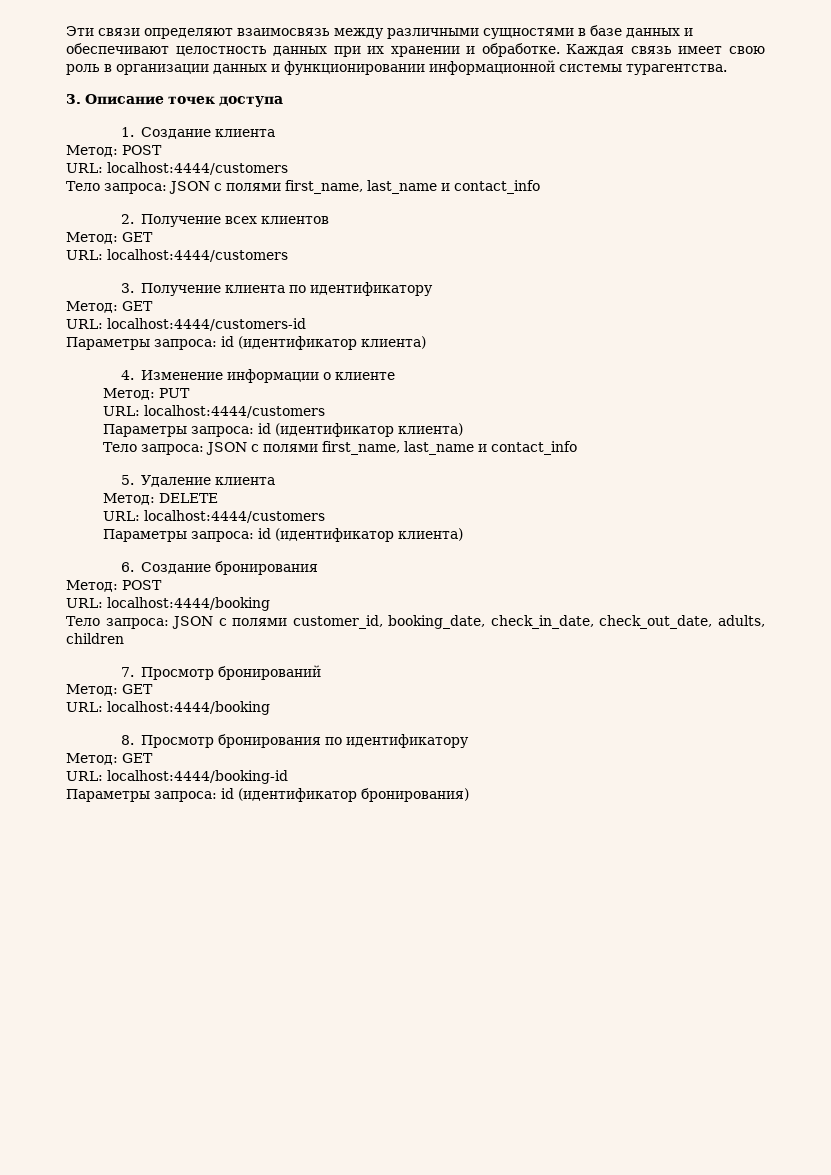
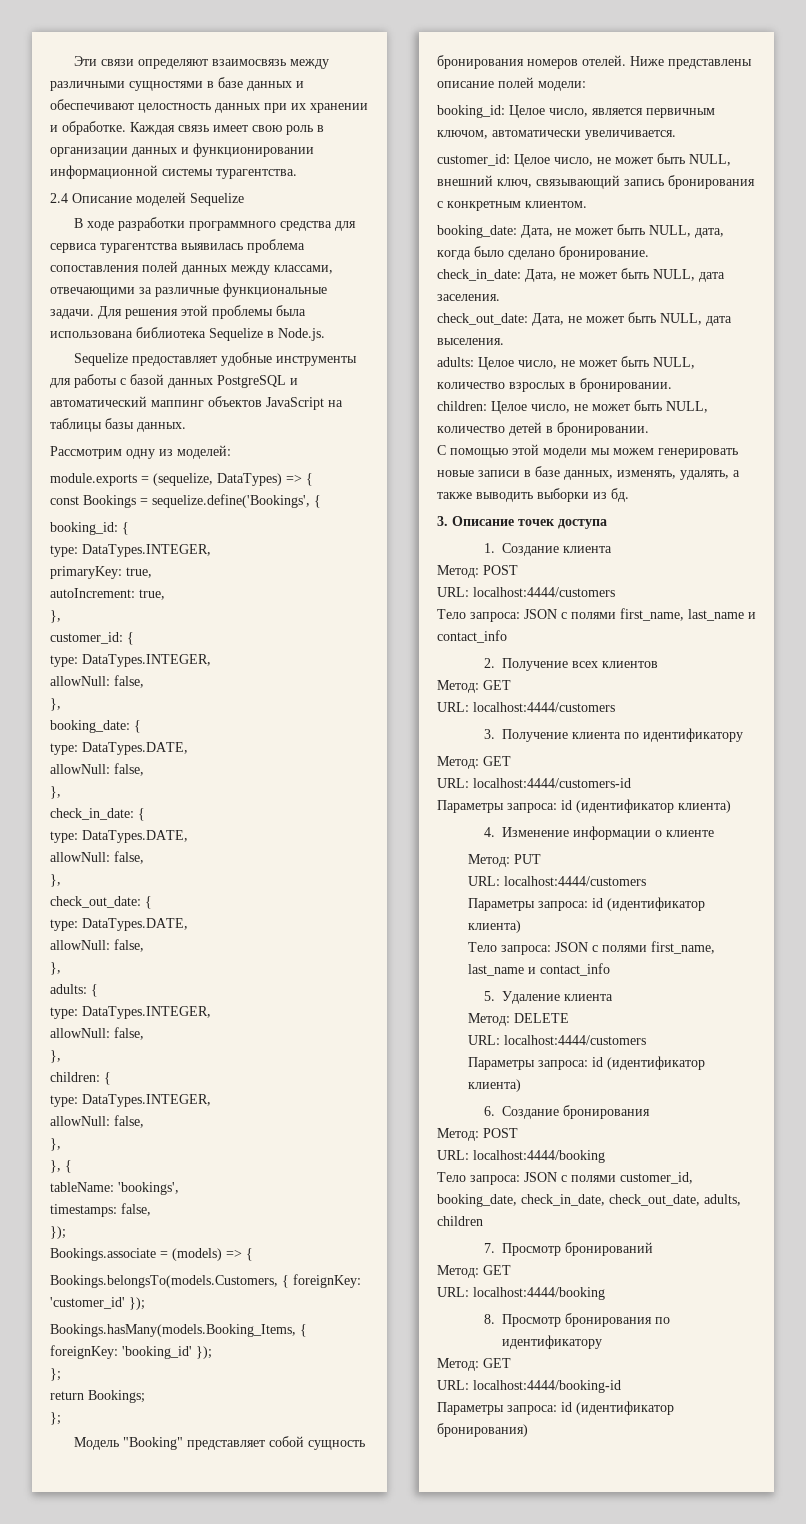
(727, 69) none -> [50,192,244,206] [73,217,356,231] [50,239,305,253] [50,261,333,275] [50,283,327,297] [50,305,306,319] [50,327,325,341] [73,352,357,366] [50,374,298,388] [50,396,343,410] [50,418,186,432] [50,445,231,459] [50,473,313,486] [50,494,321,508] [50,522,129,535] [50,544,211,557] [50,566,152,579] [50,588,165,600] [50,610,61,623] [50,632,134,645] [50,654,211,667] [50,675,144,688] [50,698,61,711] [50,720,141,733] [50,742,188,755] [50,763,144,776] [50,786,61,799] [50,808,145,821] [50,830,188,843] [50,851,144,864] [50,874,61,887] [50,896,152,909] [50,918,188,931] [50,939,144,952] [50,962,61,975] [50,984,98,997] [50,1006,211,1019] [50,1027,144,1040] [50,1050,61,1063] [50,1072,111,1085] [50,1094,211,1107] [50,1115,144,1128] [50,1138,61,1151] [50,1160,72,1173] [50,1182,179,1195] [50,1203,151,1217] [50,1226,66,1239] [50,1248,253,1261] [50,1274,361,1288] [50,1297,145,1310] [50,1324,307,1337] [50,1345,212,1359] [50,1368,61,1381] [50,1390,145,1403] [50,1412,61,1425] [73,1436,365,1450] [437,55,752,69] [437,77,586,91] [437,105,715,118] [437,130,676,140] [437,153,731,167] [437,175,755,189] [437,201,587,211] [437,224,724,238] [437,246,649,260] [437,268,725,282] [437,294,500,301] [437,312,732,326] [437,338,504,345] [437,356,695,370] [437,378,672,392] [437,400,708,414] [437,422,649,436] [437,444,738,458] [437,466,740,480] [437,488,629,502] // 2.4 Описание моделей Sequelize // В ходе разработки программного средства для сервиса турагентства выявилась проблема сопоставления полей данных между классами, отвечающими за различные функциональные задачи. Для решения этой проблемы была использована библиотека Sequelize в Node.js. // Sequelize предоставляет удобные инструменты для работы с базой данных PostgreSQL и автоматический маппинг объектов JavaScript на таблицы базы данных. // Рассмотрим одну из моделей: // module.exports = (sequelize, DataTypes) => { // const Bookings = sequelize.define('Bookings', { // booking_id: { // type: DataTypes.INTEGER, // primaryKey: true, // autoIncrement: true, // }, // customer_id: { // type: DataTypes.INTEGER, // allowNull: false, // }, // booking_date: { // type: DataTypes.DATE, // allowNull: false, // }, // check_in_date: { // type: DataTypes.DATE, // allowNull: false, // }, // check_out_date: { // type: DataTypes.DATE, // allowNull: false, // }, // adults: { // type: DataTypes.INTEGER, // allowNull: false, // }, // children: { // type: DataTypes.INTEGER, // allowNull: false, // }, // }, { // tableName: 'bookings', // timestamps: false, // }); // Bookings.associate = (models) => { // Bookings.belongsTo(models.Customers, { foreignKey: 'customer_id' }); // Bookings.hasMany(models.Booking_Items, { foreignKey: 'booking_id' }); // }; // return Bookings; // }; // Модель "Booking" представляет собой сущность бронирования номеров отелей. Ниже представлены описание полей модели: // booking_id: Целое число, является первичным ключом, автоматически увеличивается. // customer_id: Целое число, не может быть NULL, внешний ключ, связывающий запись бронирования с конкретным клиентом. // booking_date: Дата, не может быть NULL, дата, когда было сделано бронирование. // check_in_date: Дата, не может быть NULL, дата заселения. // check_out_date: Дата, не может быть NULL, дата выселения. // adults: Целое число, не может быть NULL, количество взрослых в бронировании. // children: Целое число, не может быть NULL, количество детей в бронировании. // С помощью этой модели мы можем генерировать новые записи в базе данных, изменять, удалять, а также выводить выборки из бд.

